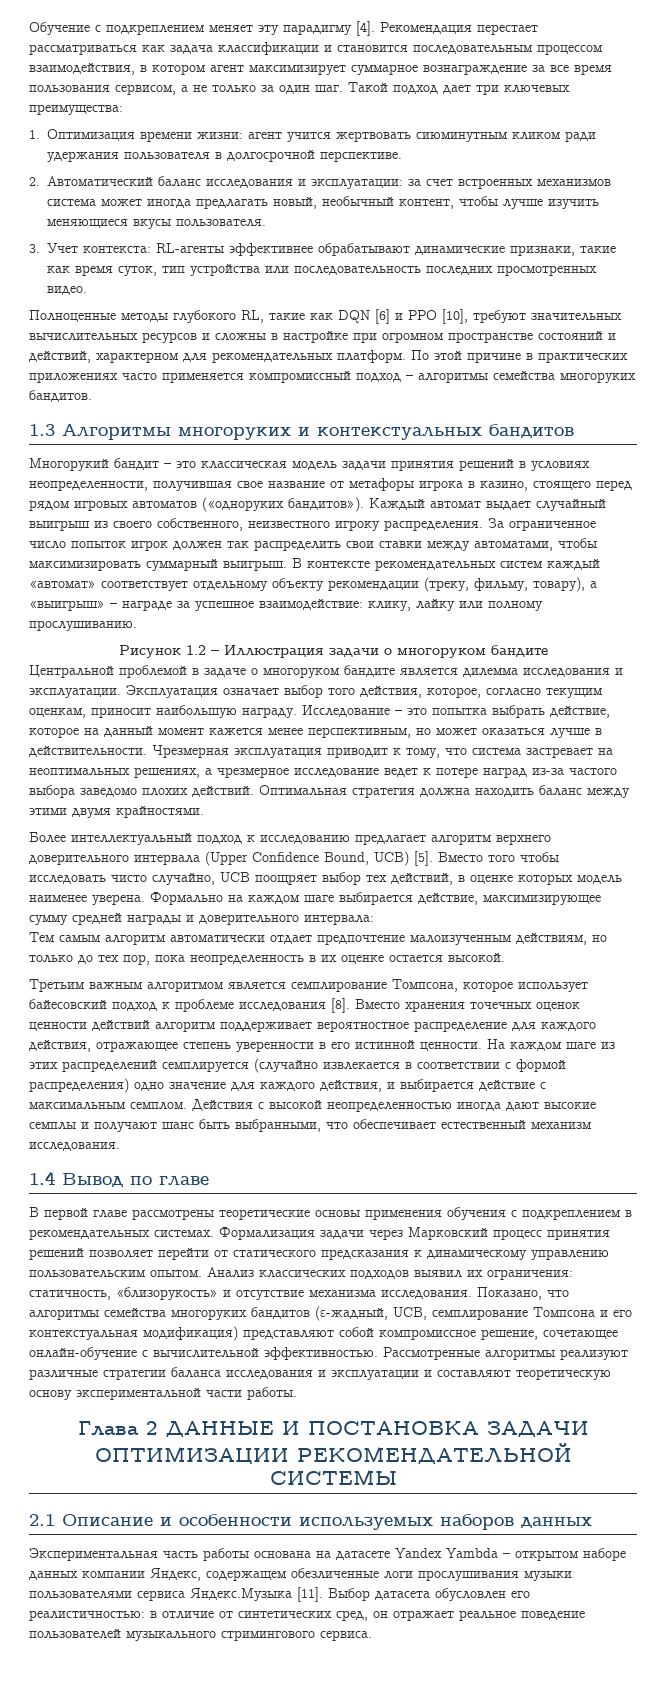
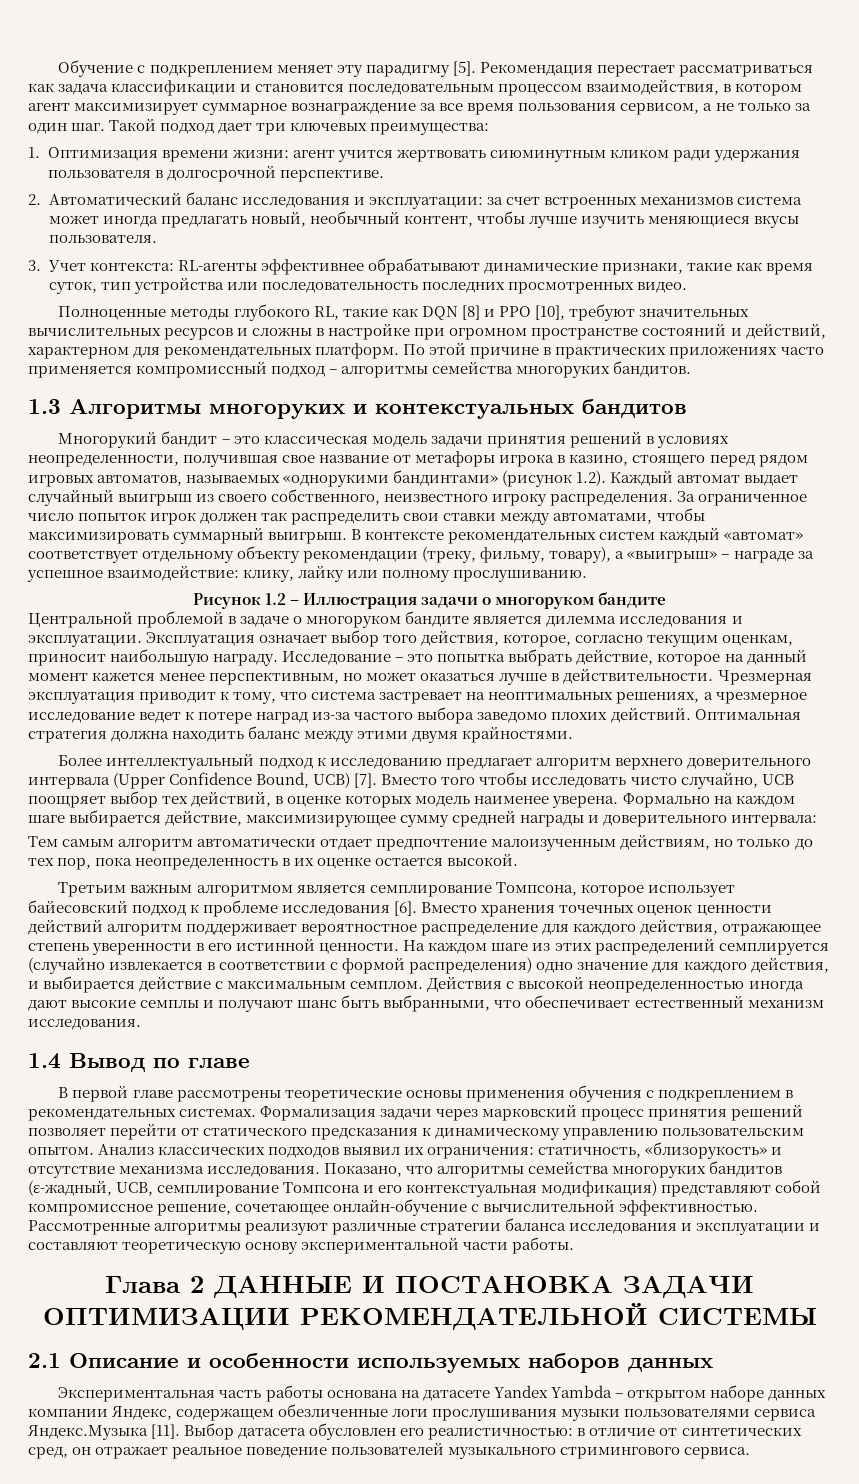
[356,21,375,36] [4]. -> [452,61,476,76] [5].
[375,309,390,324] [6] -> [461,305,480,320] [8]
[132,497,364,512] автоматов («одноруких бандитов»). -> [97,470,607,487] автоматов, называемых «однорукими бандинтами» (рисунок 1.2).
[414,851,433,866] [5]. -> [354,773,378,788] [7].
[331,998,350,1013] [8]. -> [394,901,418,916] [6].
[408,1227,488,1240] Марковский -> [482,1104,578,1121] марковский

